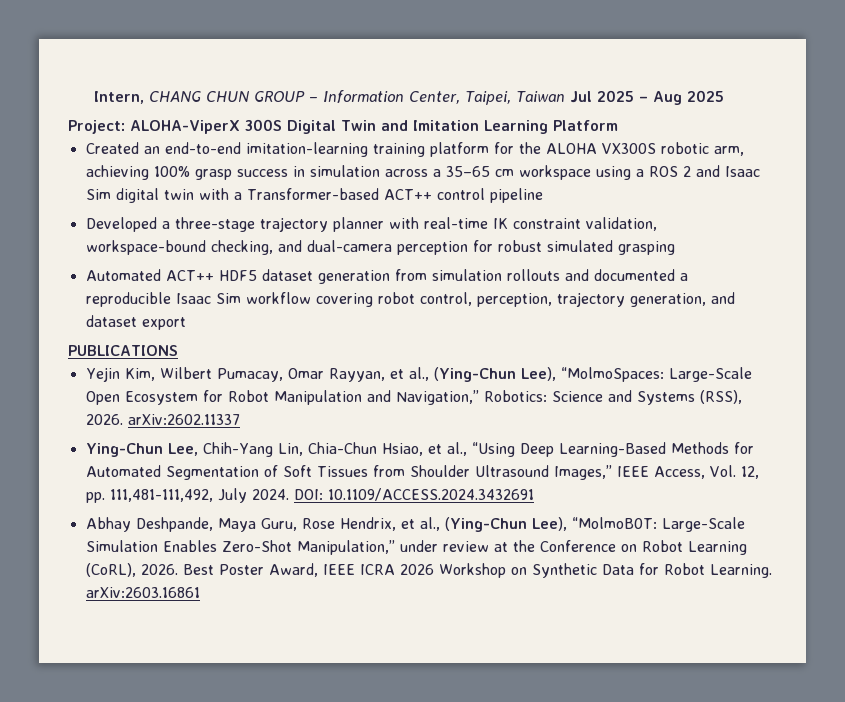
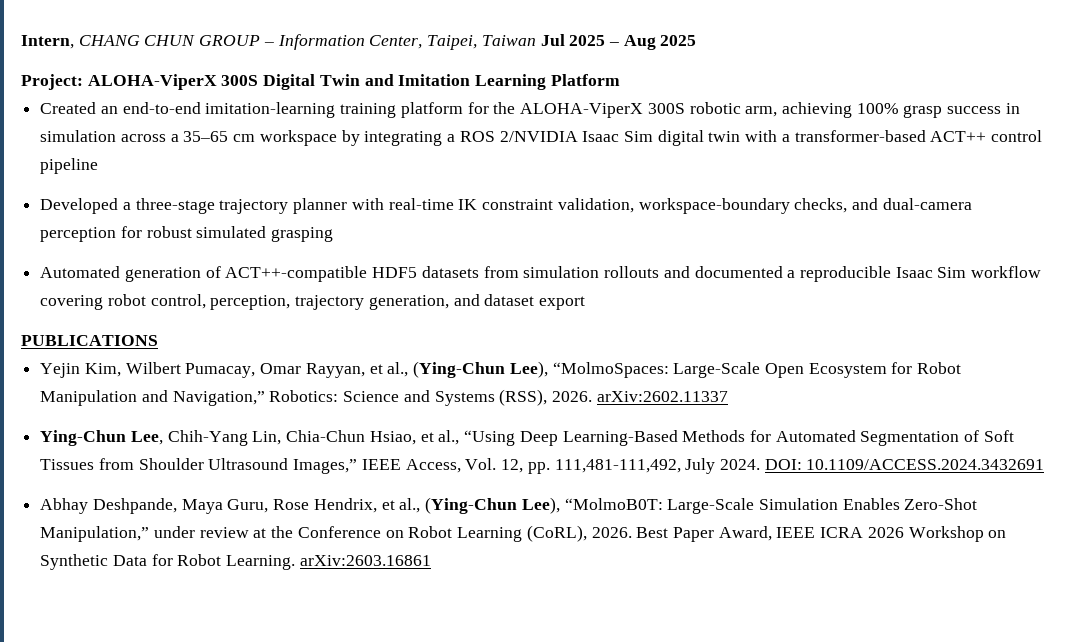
[545,143,656,154] ALOHA VX300S -> [520,103,685,118] ALOHA-ViperX 300S
[595,165,720,180] using a ROS 2 and -> [341,130,578,146] by integrating a ROS 2/NVIDIA
[246,188,379,200] Transformer-based -> [794,130,926,142] transformer-based
[85,240,273,255] workspace-bound checking, -> [638,198,848,214] workspace-boundary checks,
[165,269,390,284] ACT++ HDF5 dataset generation -> [124,266,479,282] generation of ACT++-compatible HDF5 datasets
[218,564,264,575] Poster -> [672,527,714,542] Paper

